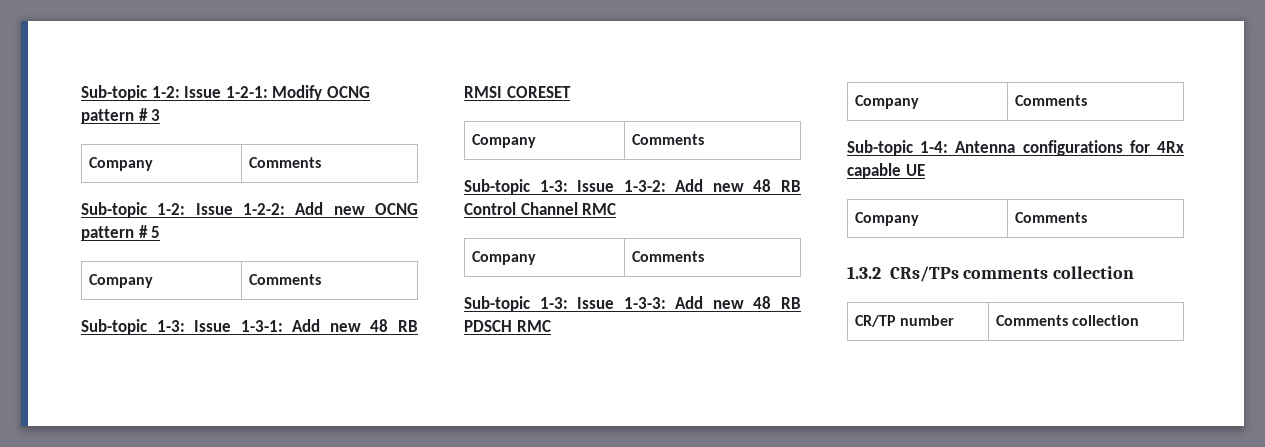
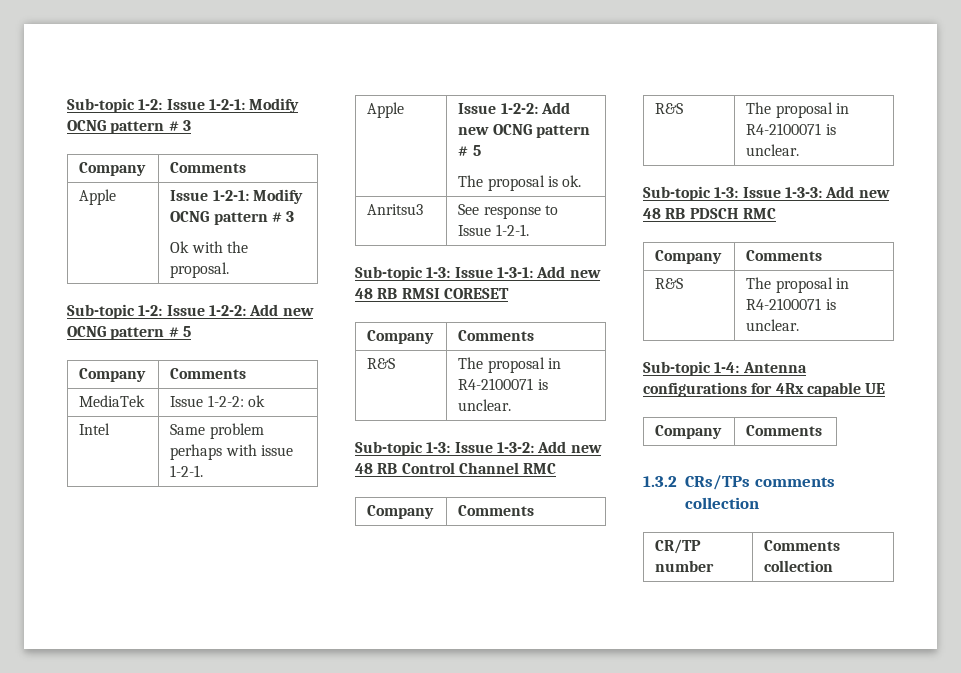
(321, 162) none -> [79,189,117,205] [170,189,303,204] [170,211,295,225] [170,241,248,253] [170,262,230,278] // Apple | Issue 1-2-1: Modify OCNG pattern # 3 // Ok with the proposal.
(321, 279) none -> [79,395,146,407] [170,395,265,407] [79,423,111,435] [170,423,264,439] [170,444,293,460] [170,465,204,477] [367,102,405,118] [458,102,570,114] [458,124,590,138] [458,145,481,156] [458,175,582,191] [367,204,424,215] [458,204,558,219] [458,224,529,236] // MediaTek | Issue 1-2-2: ok // Intel | Same problem perhaps with issue 1-2-1. // Apple | Issue 1-2-2: Add new OCNG pattern # 5 // The proposal is ok. // Anritsu3 | See response to Issue 1-2-1.
(704, 139) none -> [367,358,396,369] [458,357,561,373] [458,378,548,390] [458,399,512,411] // R&S | The proposal in R4-2100071 is unclear.
(704, 256) none -> [655,103,684,114] [746,102,849,118] [746,123,836,135] [746,144,800,156] // R&S | The proposal in R4-2100071 is unclear.
(1087, 100) none -> [655,278,684,289] [746,277,849,293] [746,298,836,310] [746,319,800,331] // R&S | The proposal in R4-2100071 is unclear.

